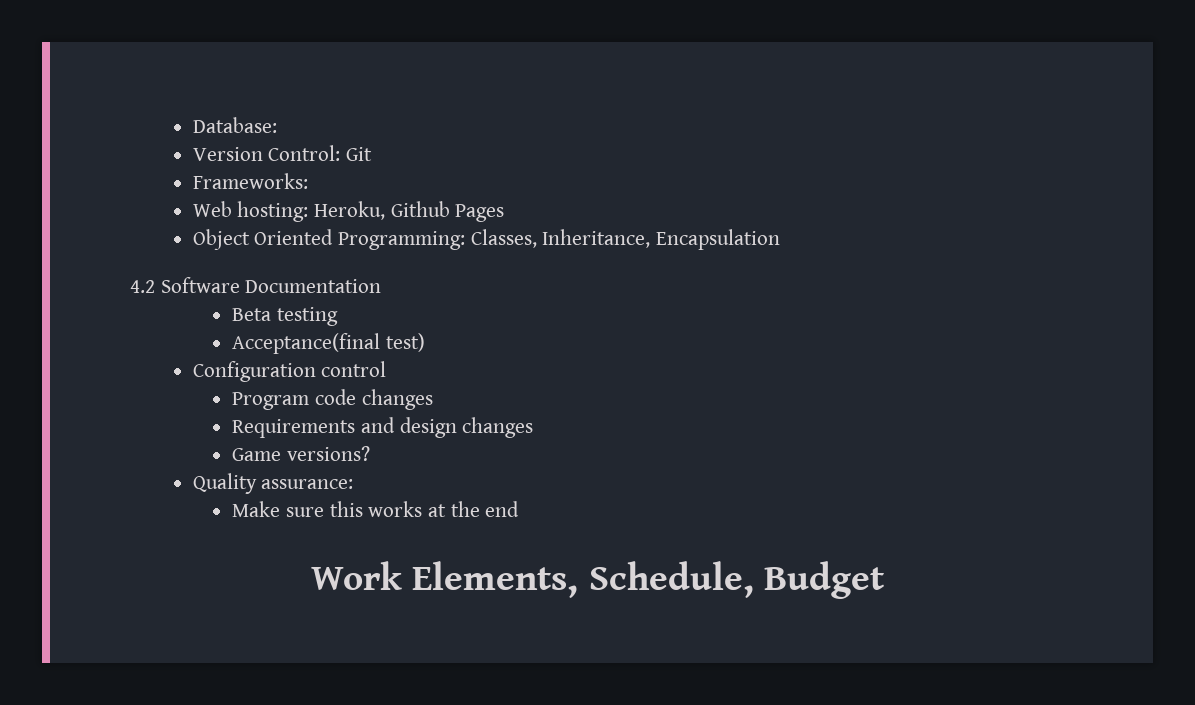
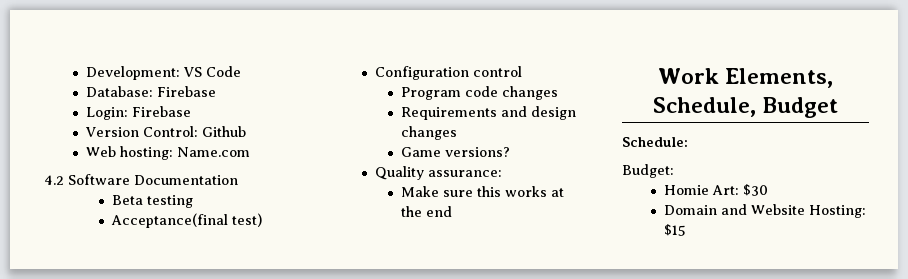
[192,117,277,133] Database: -> [85,66,241,80] [85,86,216,97] [85,106,191,120] Development: VS Code // Database: Firebase // Login: Firebase
[346,147,373,161] [192,173,308,189] Git // Frameworks: -> [201,126,246,137] Github
[314,201,505,222] [192,229,781,250] Heroku, Github Pages // Object Oriented Programming: Classes, Inheritance, Encapsulation -> [176,147,250,157] Name.com
(885, 580) none -> [622,137,688,147] [622,164,674,178] [663,184,768,196] [663,204,866,218] [663,224,686,236] // Schedule: // Budget: // Homie Art: $30 // Domain and Website Hosting: $15

